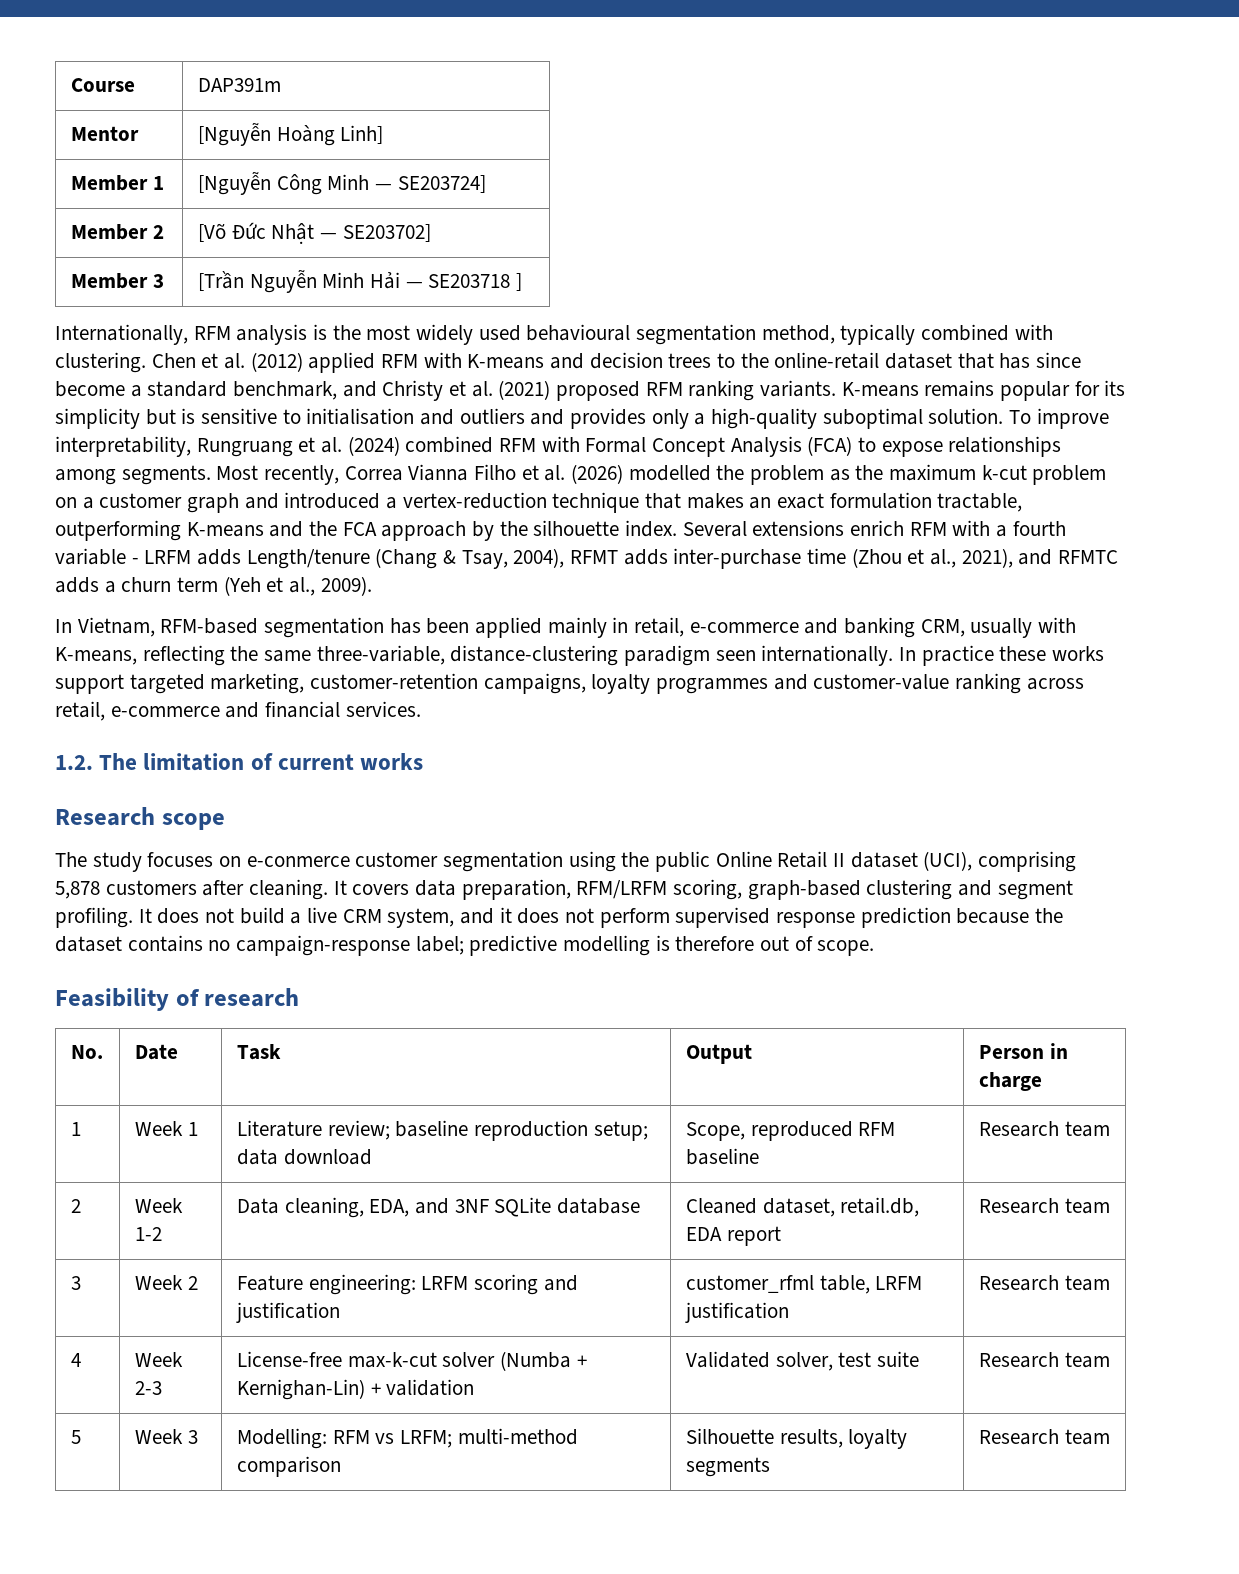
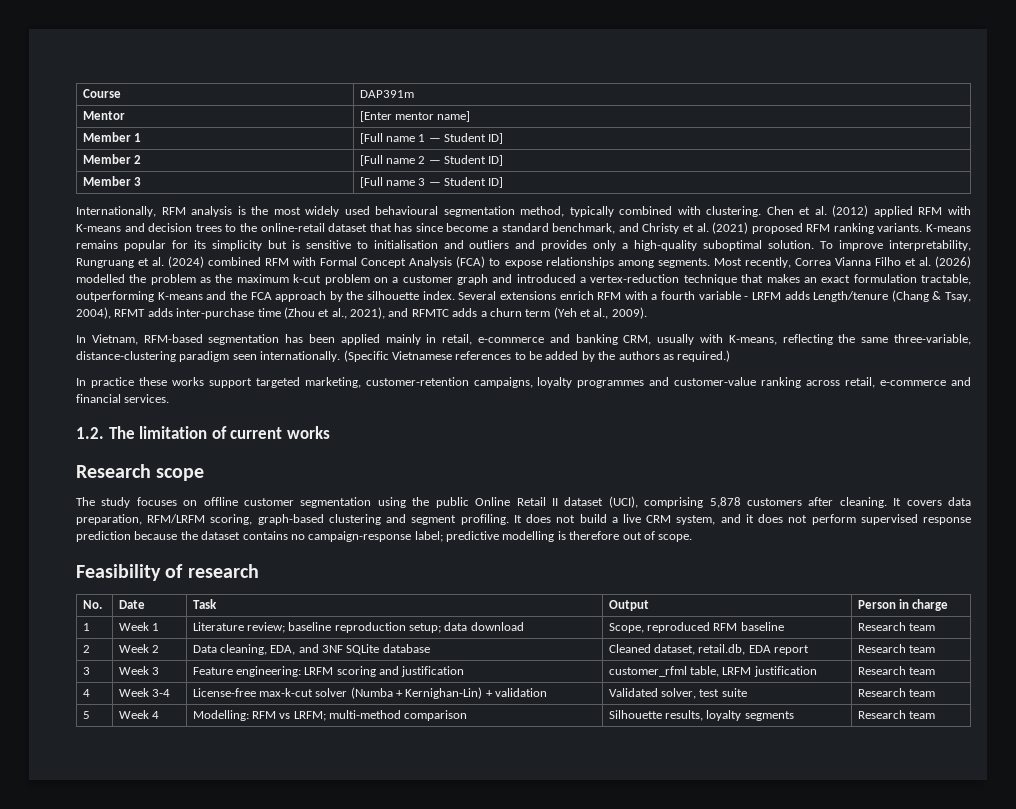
[197,123,384,146] [Nguyễn Hoàng Linh] -> [359,111,471,122] [Enter mentor name]
[197,172,486,195] [70,224,164,240] [197,222,431,244] [70,273,164,289] [197,270,523,293] [Nguyễn Công Minh — SE203724] // Member 2 | [Võ Đức Nhật — SE203702] // Member 3 | [Trần Nguyễn Minh Hải — SE203718 ] -> [359,133,504,144] [82,154,141,164] [359,155,504,166] [82,176,141,186] [359,177,504,188] [Full name 1 — Student ID] // Member 2 | [Full name 2 — Student ID] // Member 3 | [Full name 3 — Student ID]
(894, 655) none -> [343,350,731,362] (Specific Vietnamese references to be added by the authors as required.) //
[246,856,350,867] e-conmerce -> [203,497,238,506] offline
[134,1227,162,1241] 1-2 -> [151,645,159,653] 2
[187,1276,198,1290] 2 -> [151,667,159,675] 3
[134,1381,162,1395] 2-3 -> [151,689,170,697] 3-4
[187,1430,198,1444] 3 -> [151,711,159,719] 4

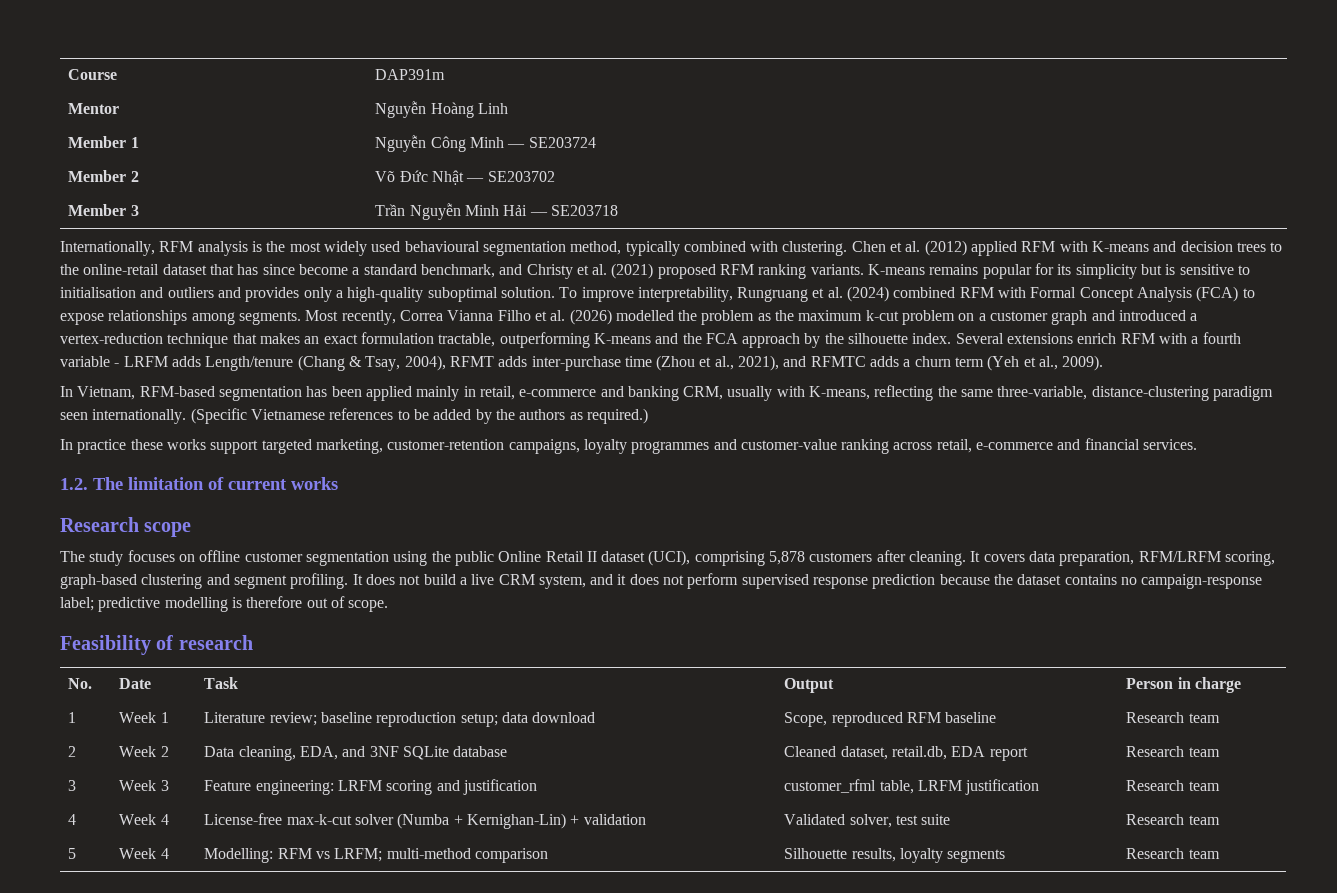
[359,111,471,122] [Enter mentor name] -> [375,101,509,118] Nguyễn Hoàng Linh
[359,133,504,144] [82,154,141,164] [359,155,504,166] [82,176,141,186] [359,177,504,188] [Full name 1 — Student ID] // Member 2 | [Full name 2 — Student ID] // Member 3 | [Full name 3 — Student ID] -> [375,135,596,152] [68,170,139,182] [375,170,555,185] [68,204,139,216] [375,203,619,220] Nguyễn Công Minh — SE203724 // Member 2 | Võ Đức Nhật — SE203702 // Member 3 | Trần Nguyễn Minh Hải — SE203718
[151,689,170,697] 3-4 -> [160,814,169,825] 4

